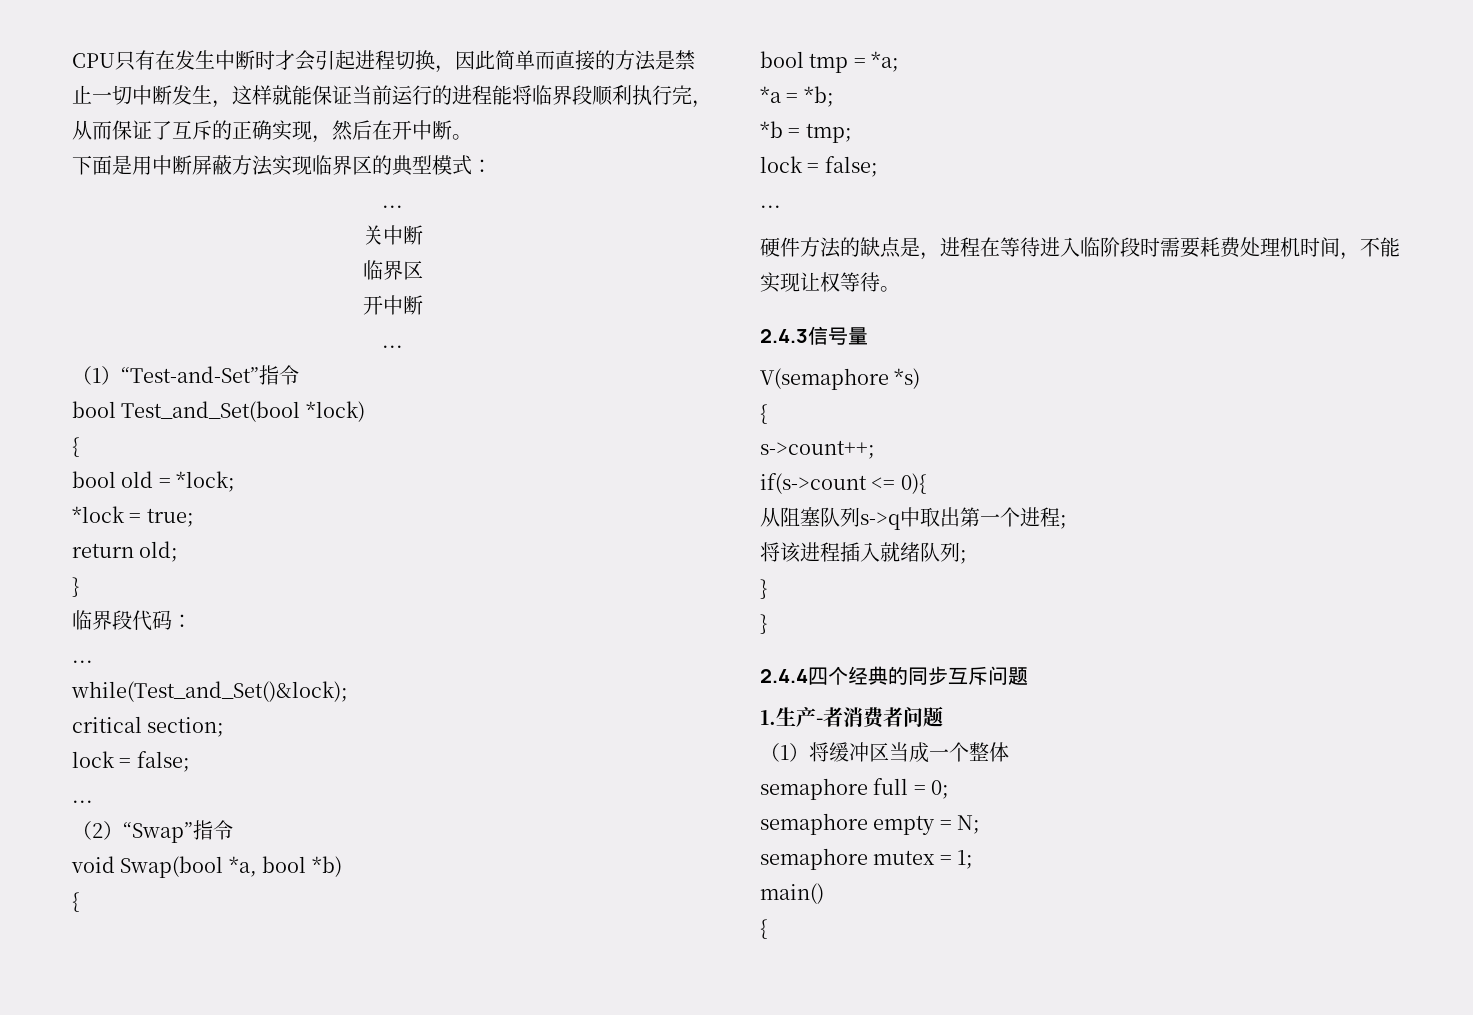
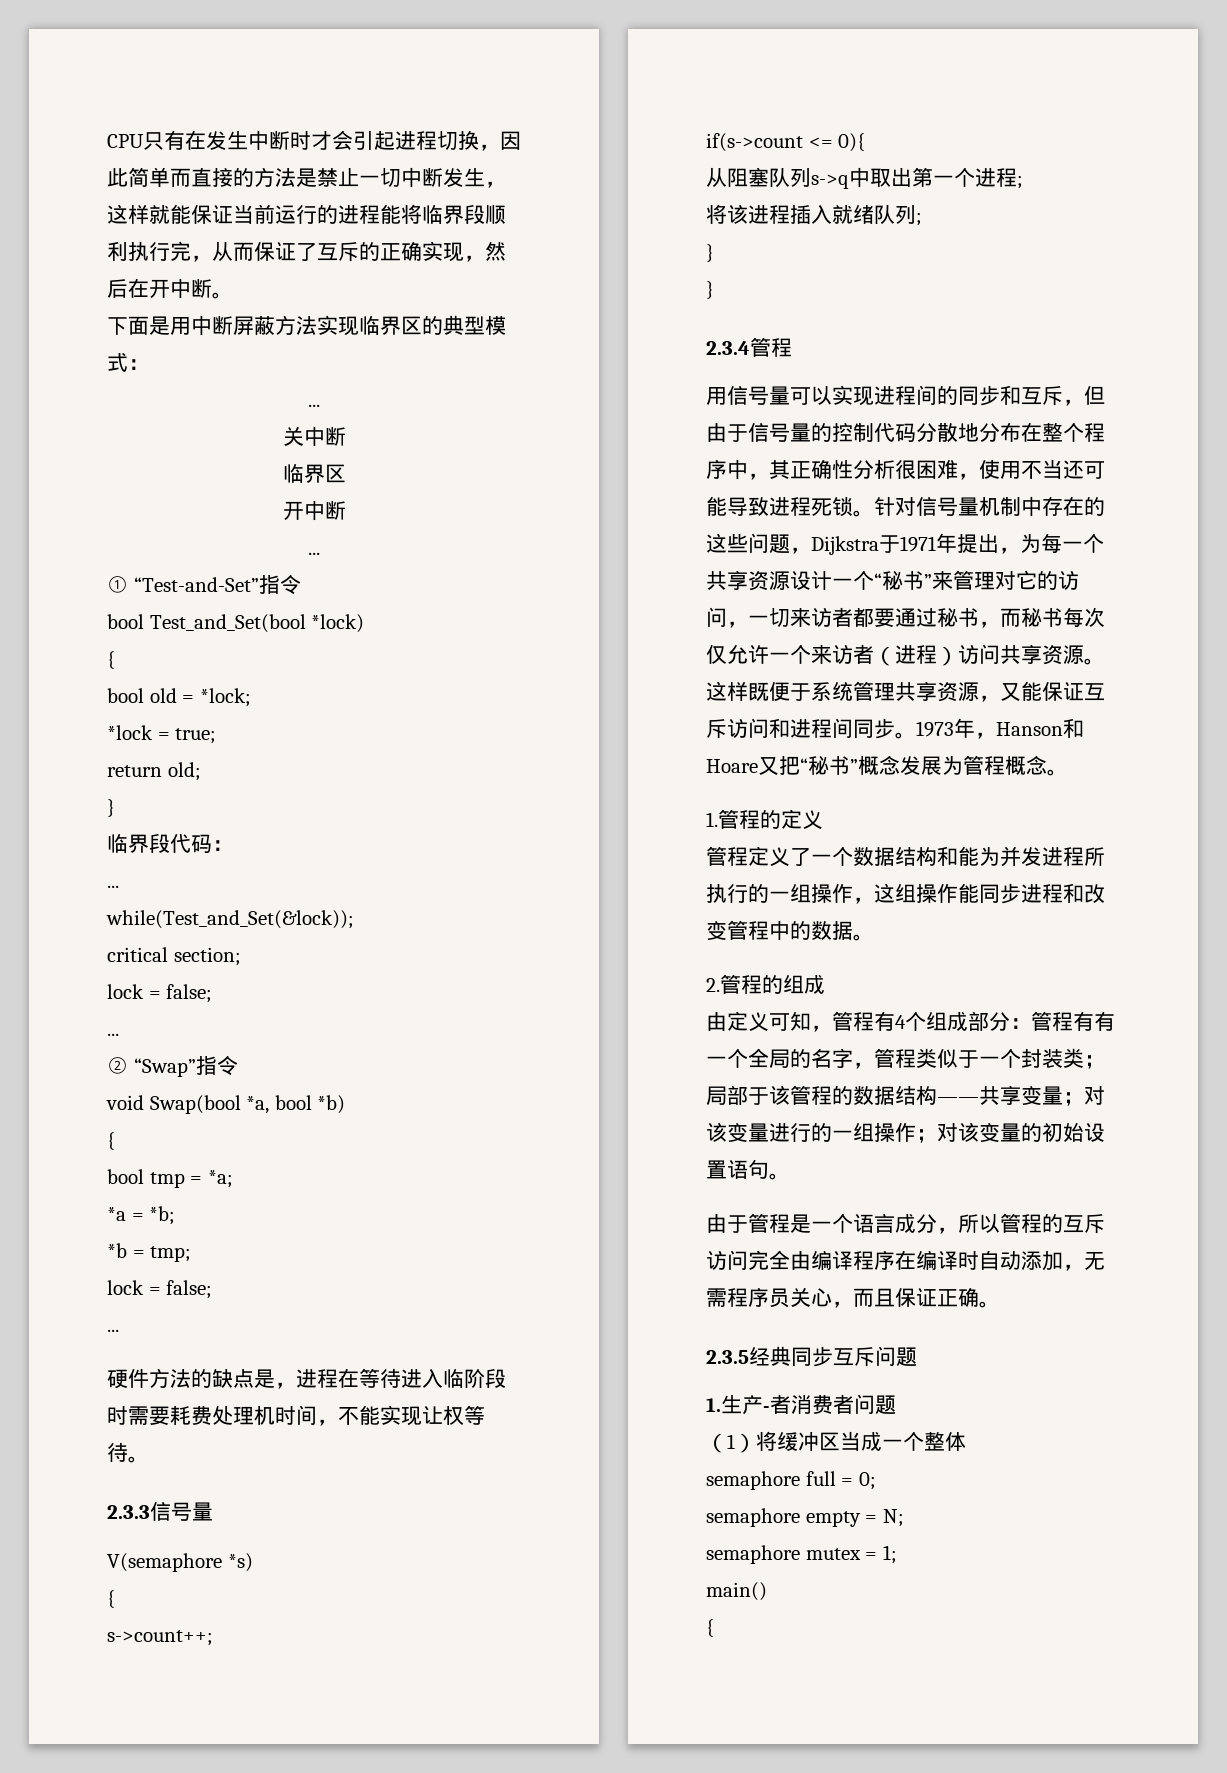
[72,366,121,385] （1） -> [107,576,128,593] ①
[71,681,348,702] while(Test_and_Set()&lock); -> [106,910,354,929] while(Test_and_Set(&lock));
[72,821,123,840] （2） -> [107,1057,128,1074] ②
[760,329,808,343] 2.4.3 -> [107,1505,150,1519] 2.3.3
[760,666,908,685] 2.4.4四个经典的 -> [706,337,792,357] [706,385,1105,406] [706,422,1105,442] [706,459,1105,480] [706,496,1105,517] [706,533,1104,555] [706,570,1079,591] [706,607,1105,628] [706,644,1105,666] [706,681,1105,702] [706,718,1084,739] [706,755,1068,776] [706,809,823,829] [706,846,1105,867] [706,883,1105,904] [706,920,874,941] [706,974,825,994] [706,1011,1115,1032] [706,1048,1105,1069] [706,1085,1105,1106] [706,1122,1105,1143] [706,1159,790,1180] [706,1213,1105,1234] [706,1250,1105,1271] [706,1287,1000,1308] [706,1346,791,1366] 2.3.4管程 // 用信号量可以实现进程间的同步和互斥，但由于信号量的控制代码分散地分布在整个程序中，其正确性分析很困难，使用不当还可能导致进程死锁。针对信号量机制中存在的这些问题，Dijkstra于1971年提出，为每一个共享资源设计一个“秘书”来管理对它的访问，一切来访者都要通过秘书，而秘书每次仅允许一个来访者（进程）访问共享资源。这样既便于系统管理共享资源，又能保证互斥访问和进程间同步。1973年，Hanson和Hoare又把“秘书”概念发展为管程概念。 // 1.管程的定义 // 管程定义了一个数据结构和能为并发进程所执行的一组操作，这组操作能同步进程和改变管程中的数据。 // 2.管程的组成 // 由定义可知，管程有4个组成部分：管程有有一个全局的名字，管程类似于一个封装类；局部于该管程的数据结构——共享变量；对该变量进行的一组操作；对该变量的初始设置语句。 // 由于管程是一个语言成分，所以管程的互斥访问完全由编译程序在编译时自动添加，无需程序员关心，而且保证正确。 // 2.3.5经典

